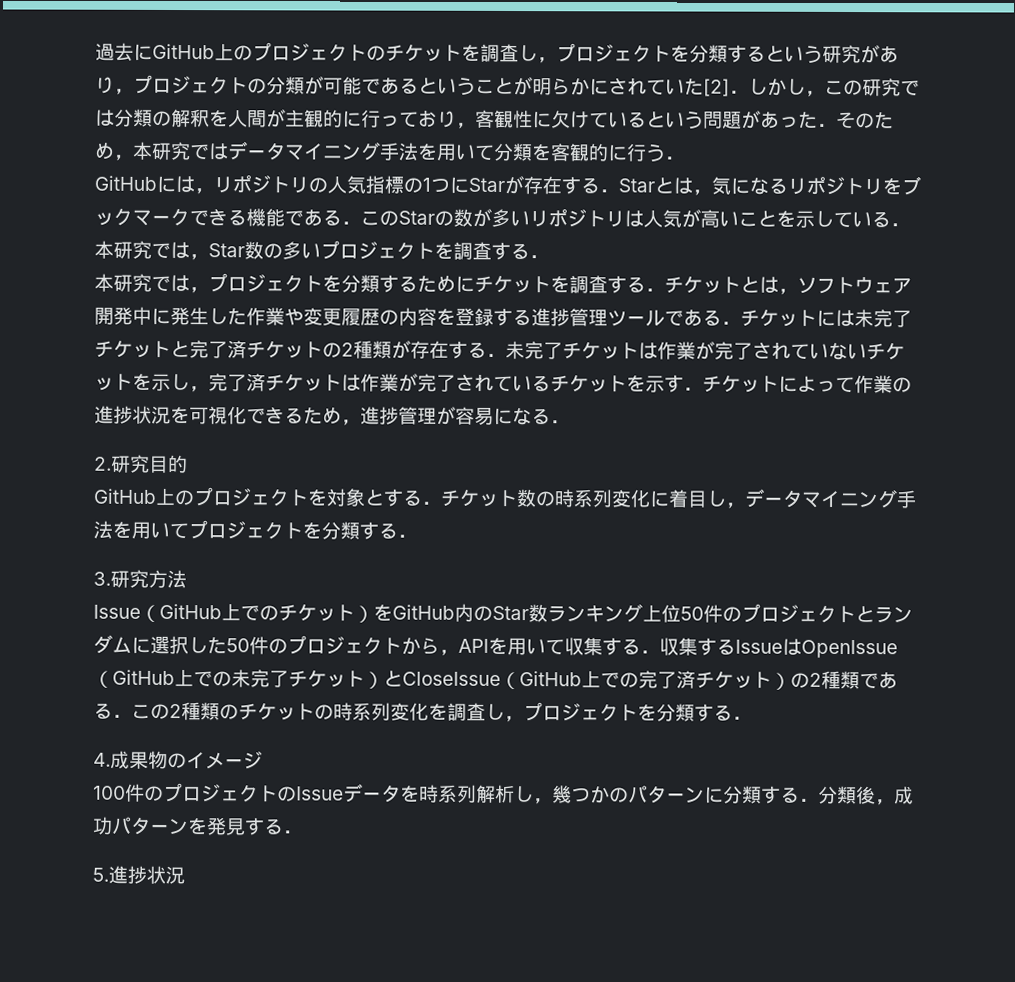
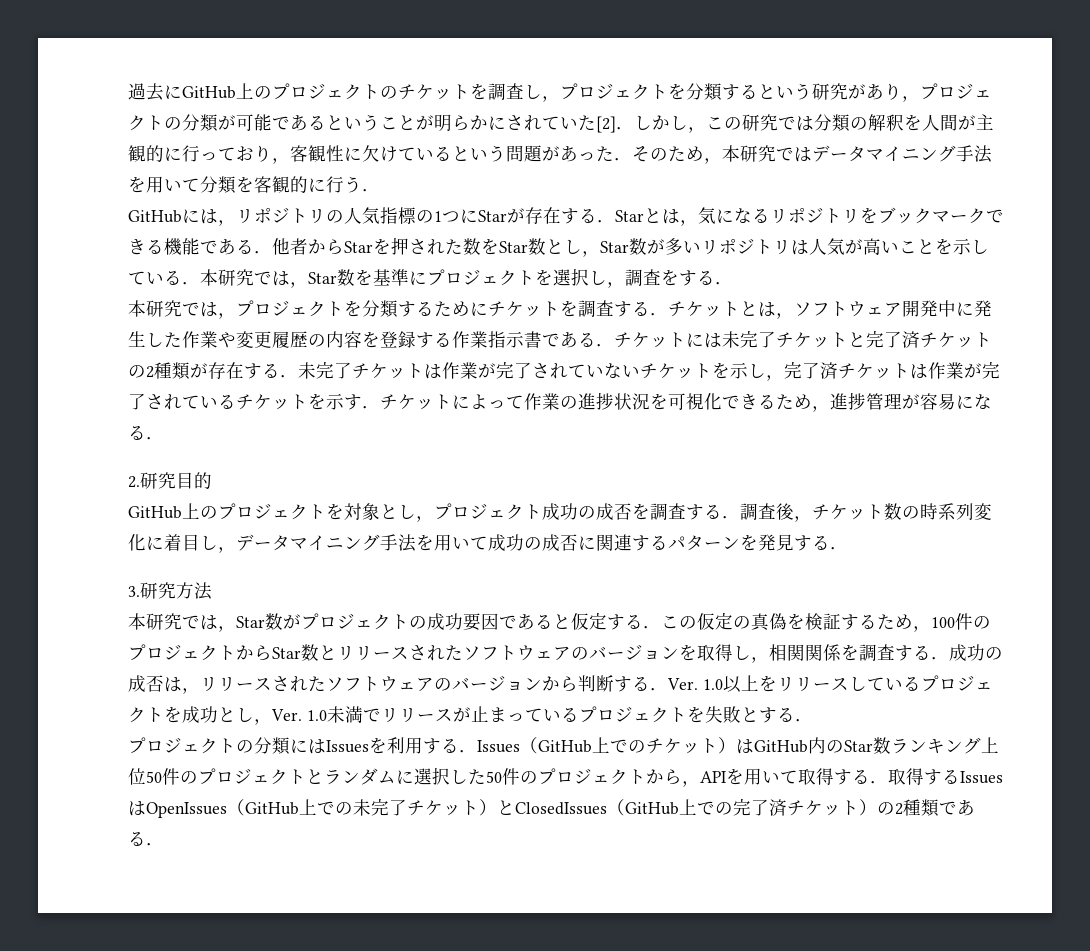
[360,210,454,226] このStarの -> [272,237,629,257] 他者からStarを押された数をStar数とし，Star
[263,240,492,260] の多いプロジェクトを調査 -> [355,268,679,288] を基準にプロジェクトを選択し，調査を
[531,308,665,327] 進捗管理ツール -> [452,331,542,348] 作業指示書
[383,488,441,507] する． -> [398,503,812,522] し，プロジェクト成功の成否を調査する．調査後，
[188,520,360,540] プロジェクトを分類 -> [488,534,794,551] 成功の成否に関連するパターンを発見
[93,604,141,619] Issue -> [128,612,991,632] [128,644,1003,663] [128,675,993,694] [128,706,813,725] [128,737,520,755] 本研究では，Star数がプロジェクトの成功要因であると仮定する．この仮定の真偽を検証するため，100件のプロジェクトからStar数とリリースされたソフトウェアのバージョンを取得し，相関関係を調査する．成功の成否は，リリースされたソフトウェアのバージョンから判断する．Ver. 1.0以上をリリースしているプロジェクトを成功とし，Ver. 1.0未満でリリースが止まっているプロジェクトを失敗とする． // プロジェクトの分類にはIssuesを利用する．Issues
[373,604,393,621] を -> [736,739,754,754] は
[564,637,898,659] 収集する．収集するIssueはOpenIssue -> [798,768,1003,785] [128,801,227,818] 取得する．取得するIssuesはOpenIssues
[402,671,501,686] CloseIssue -> [515,802,607,815] ClosedIssues
[131,702,752,723] [93,750,263,770] [93,782,914,806] [92,816,302,836] [92,865,185,885] この2種類のチケットの時系列変化を調査し，プロジェクトを分類する． // 4.成果物のイメージ // 100件のプロジェクトのIssueデータを時系列解析し，幾つかのパターンに分類する．分類後，成功パターンを発見する． // 5.進捗状況 -> (164, 844) none

